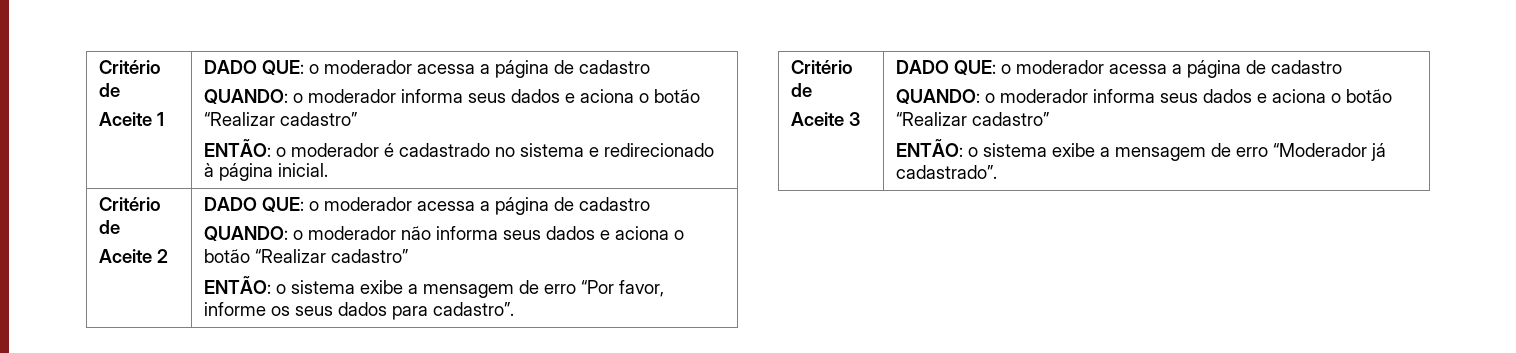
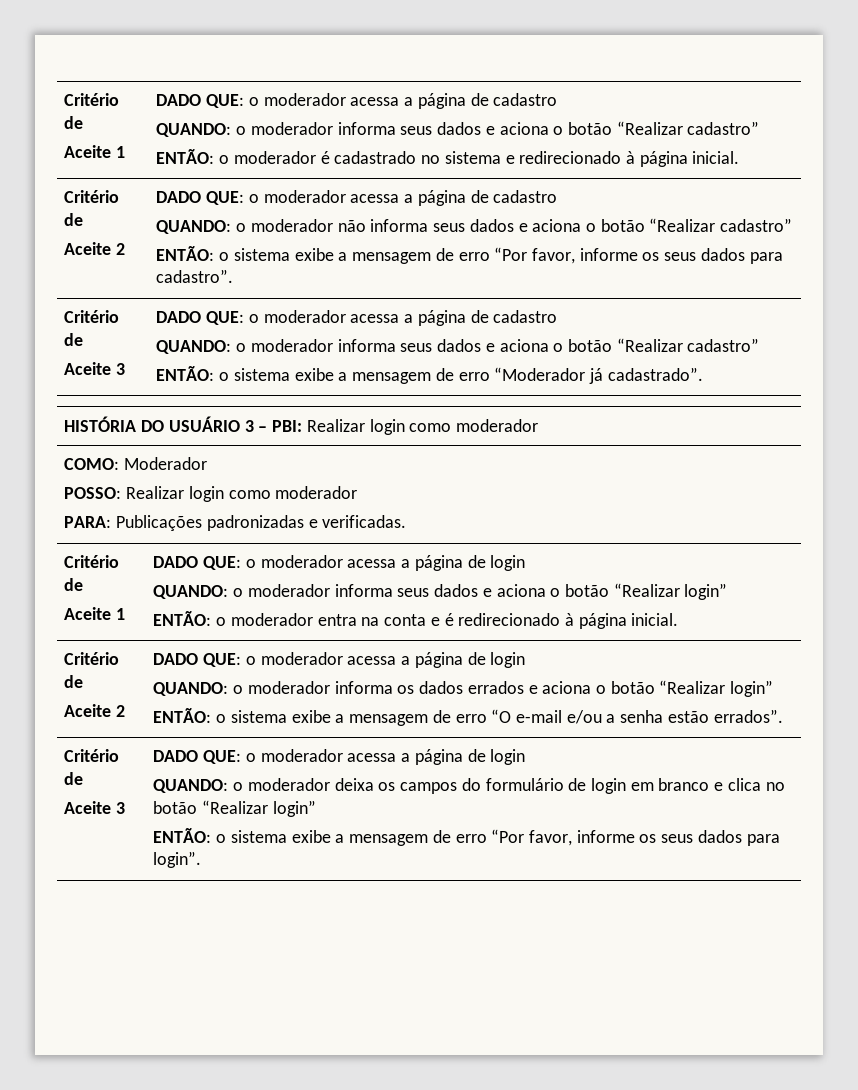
(998, 172) none -> [64,416,538,435] [64,457,208,470] [64,486,358,502] [64,515,407,531] [64,555,120,568] [64,578,84,591] [64,607,126,620] [153,555,526,571] [153,583,728,600] [153,611,679,629] [64,652,120,665] [64,675,84,688] [64,704,126,717] [153,652,526,668] [153,680,774,697] [153,708,783,726] [64,749,120,762] [64,772,84,785] [64,801,126,814] [153,749,526,765] [153,778,785,794] [153,800,316,817] [153,828,780,846] [153,851,202,868] // HISTÓRIA DO USUÁRIO 3 – PBI: Realizar login como moderador // COMO: Moderador // POSSO: Realizar login como moderador // PARA: Publicações padronizadas e verificadas. // Critério de // Aceite 1 | DADO QUE: o moderador acessa a página de login // QUANDO: o moderador informa seus dados e aciona o botão “Realizar login” // ENTÃO: o moderador entra na conta e é redirecionado à página inicial. // Critério de // Aceite 2 | DADO QUE: o moderador acessa a página de login // QUANDO: o moderador informa os dados errados e aciona o botão “Realizar login” // ENTÃO: o sistema exibe a mensagem de erro “O e-mail e/ou a senha estão errados”. // Critério de // Aceite 3 | DADO QUE: o moderador acessa a página de login // QUANDO: o moderador deixa os campos do formulário de login em branco e clica no botão “Realizar login” // ENTÃO: o sistema exibe a mensagem de erro “Por favor, informe os seus dados para login”.

